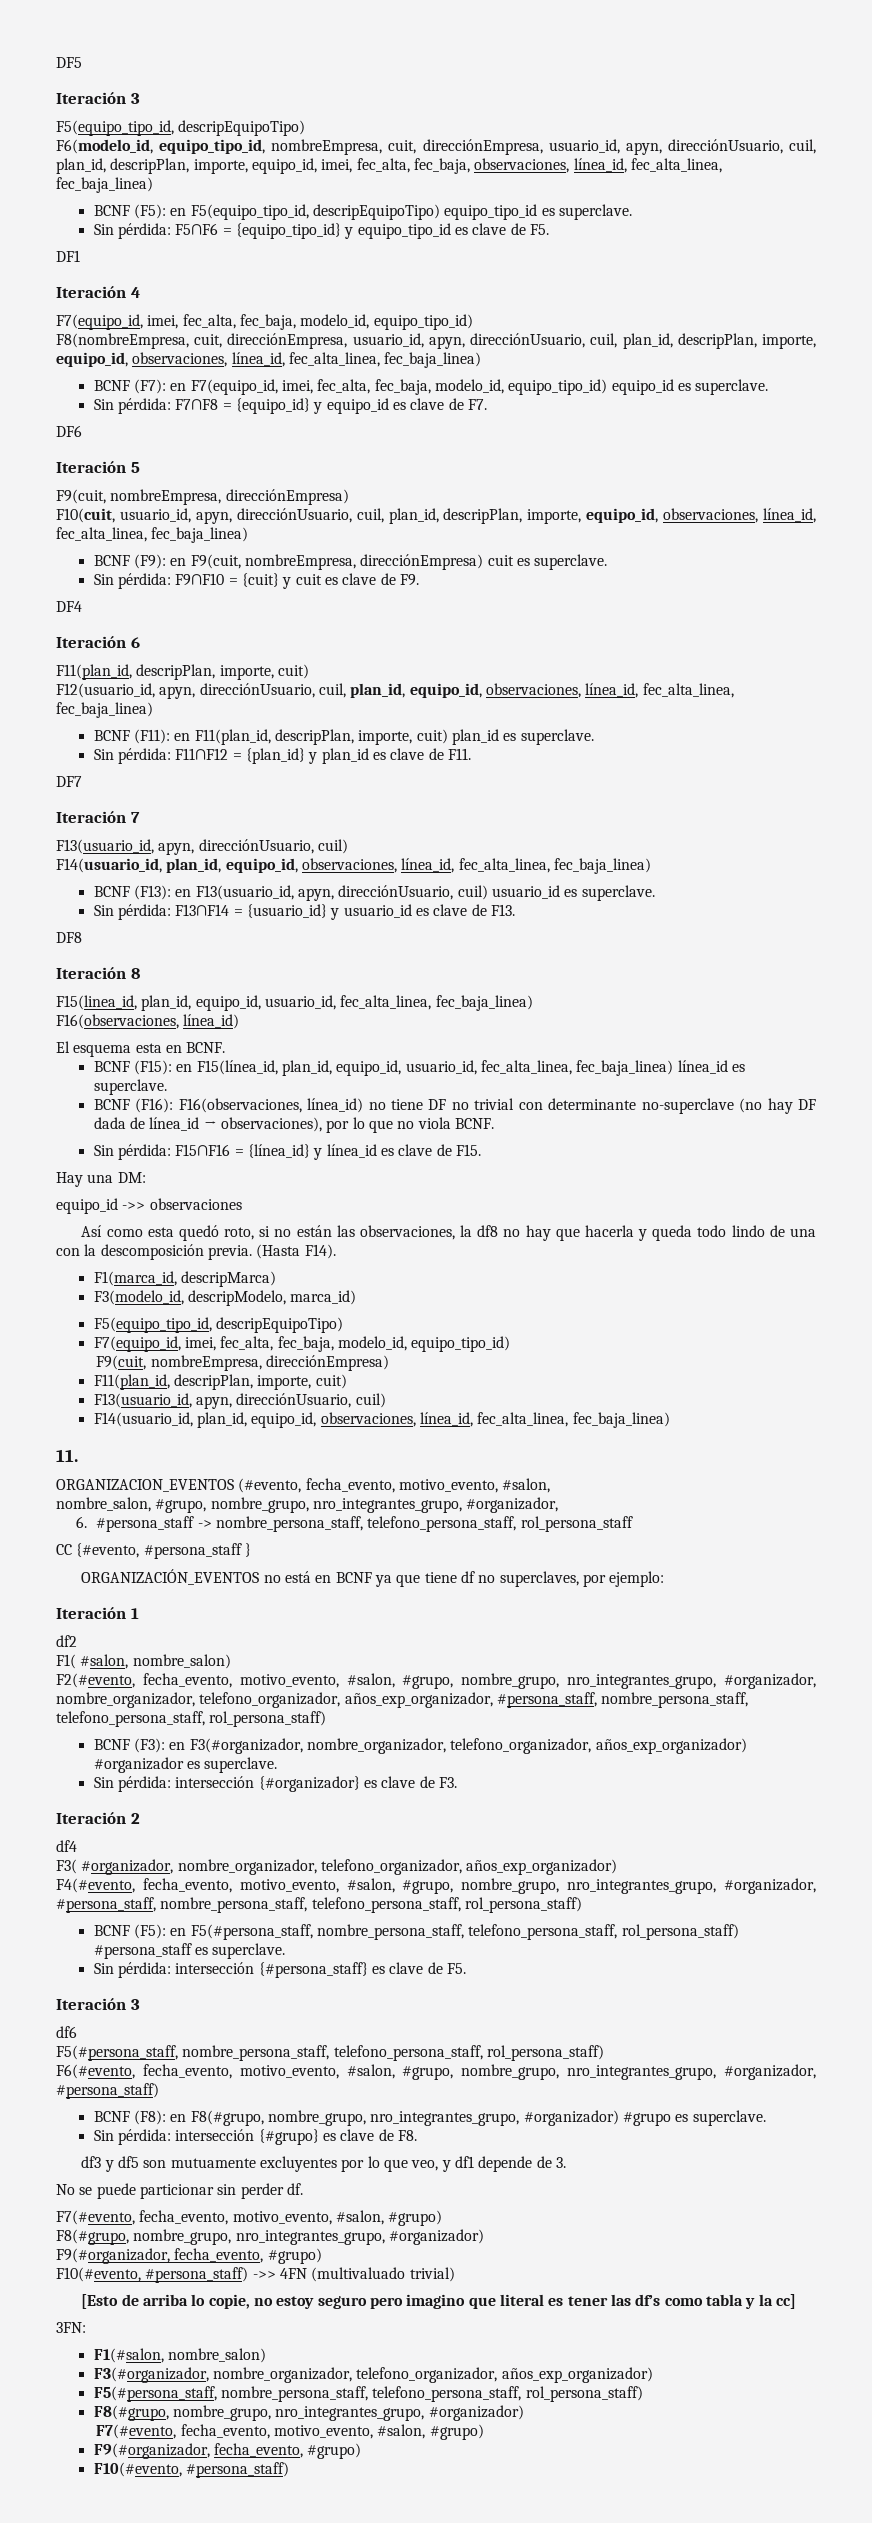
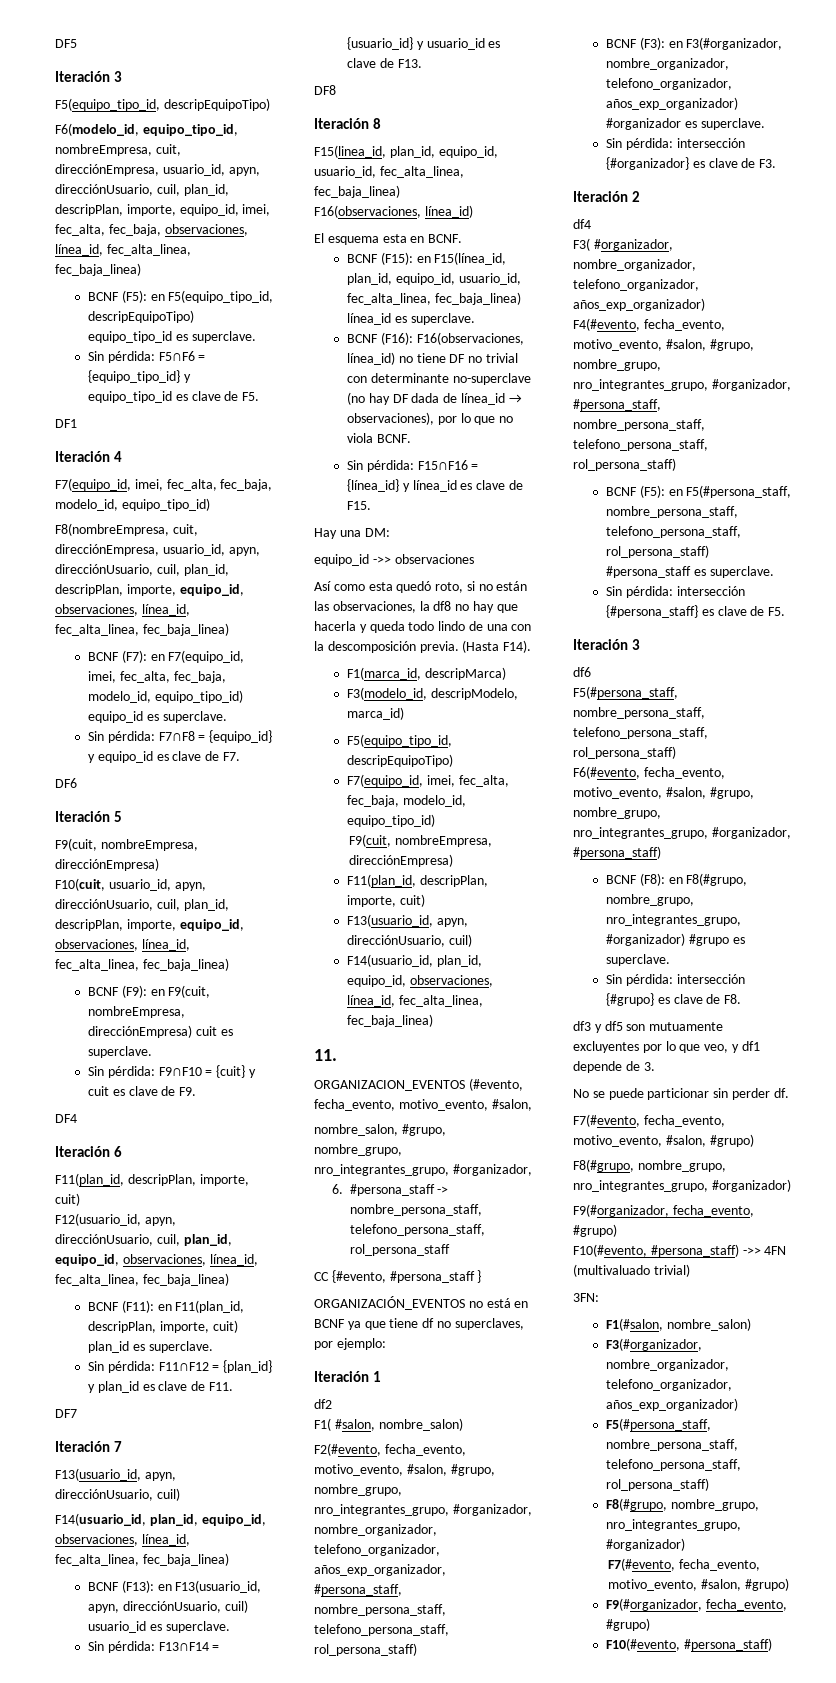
[81,2294,796,2309] // [Esto de arriba lo copie, no estoy seguro pero imagino que literal es tener las df’s como tabla y la cc] -> (690, 1270) none

